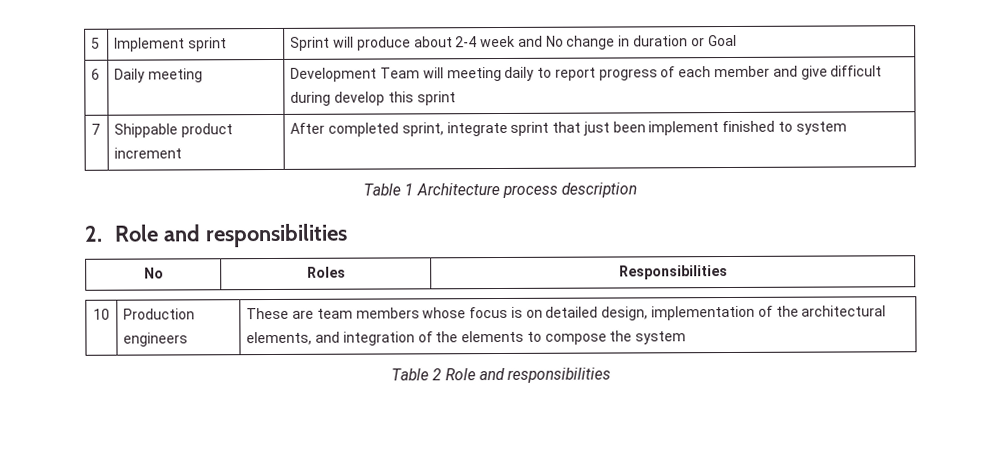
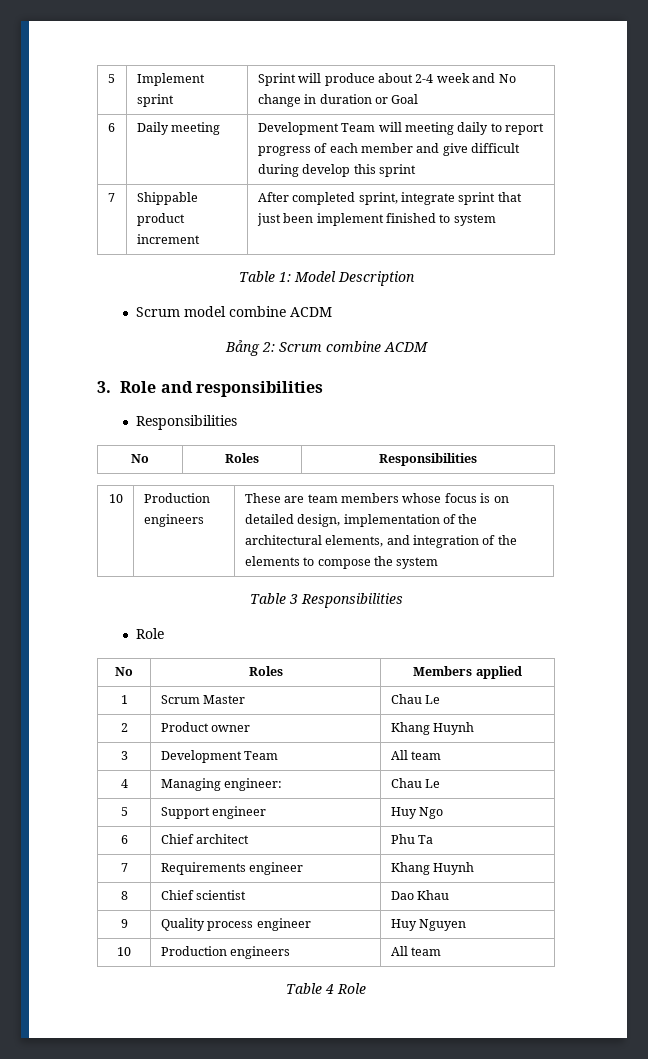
[404,182,637,198] [84,223,348,248] 1 Architecture process description // 2. Role and responsibilities -> [278,271,415,286] [135,306,332,317] [224,340,428,356] [97,381,323,397] [135,415,237,430] 1: Model Description // Scrum model combine ACDM // Bảng 2: Scrum combine ACDM // 3. Role and responsibilities // Responsibilities
[432,367,611,383] 2 Role and responsibilities -> [288,593,403,608] [135,628,164,639] [115,667,133,676] [248,666,283,676] [413,666,522,679] [120,695,128,704] [160,695,246,704] [390,694,441,704] [120,723,128,732] [160,722,251,732] [390,722,475,735] [120,751,128,760] [160,750,279,763] [390,750,442,760] [120,779,128,788] [160,778,283,791] [390,778,441,788] [120,807,128,816] [160,806,267,819] [390,807,444,819] [120,835,128,844] [160,834,250,844] [390,834,434,844] [120,863,128,872] [160,862,304,875] [390,862,475,875] [120,891,128,900] [160,890,247,900] [390,890,450,900] [120,919,128,928] [160,918,311,931] [390,919,467,931] [117,947,131,956] [160,946,291,959] [390,946,442,956] [286,983,366,994] 3 Responsibilities // Role // No | Roles | Members applied // 1 | Scrum Master | Chau Le // 2 | Product owner | Khang Huynh // 3 | Development Team | All team // 4 | Managing engineer: | Chau Le // 5 | Support engineer | Huy Ngo // 6 | Chief architect | Phu Ta // 7 | Requirements engineer | Khang Huynh // 8 | Chief scientist | Dao Khau // 9 | Quality process engineer | Huy Nguyen // 10 | Production engineers | All team // Table 4 Role

